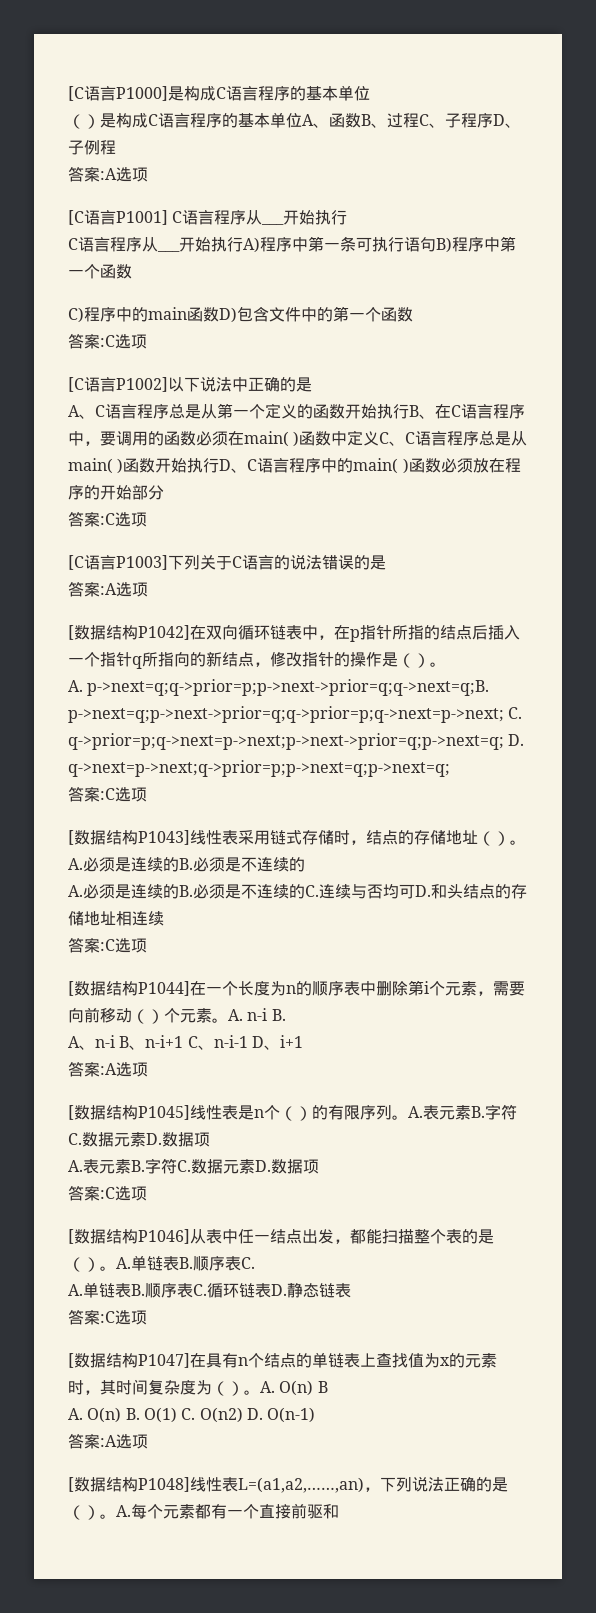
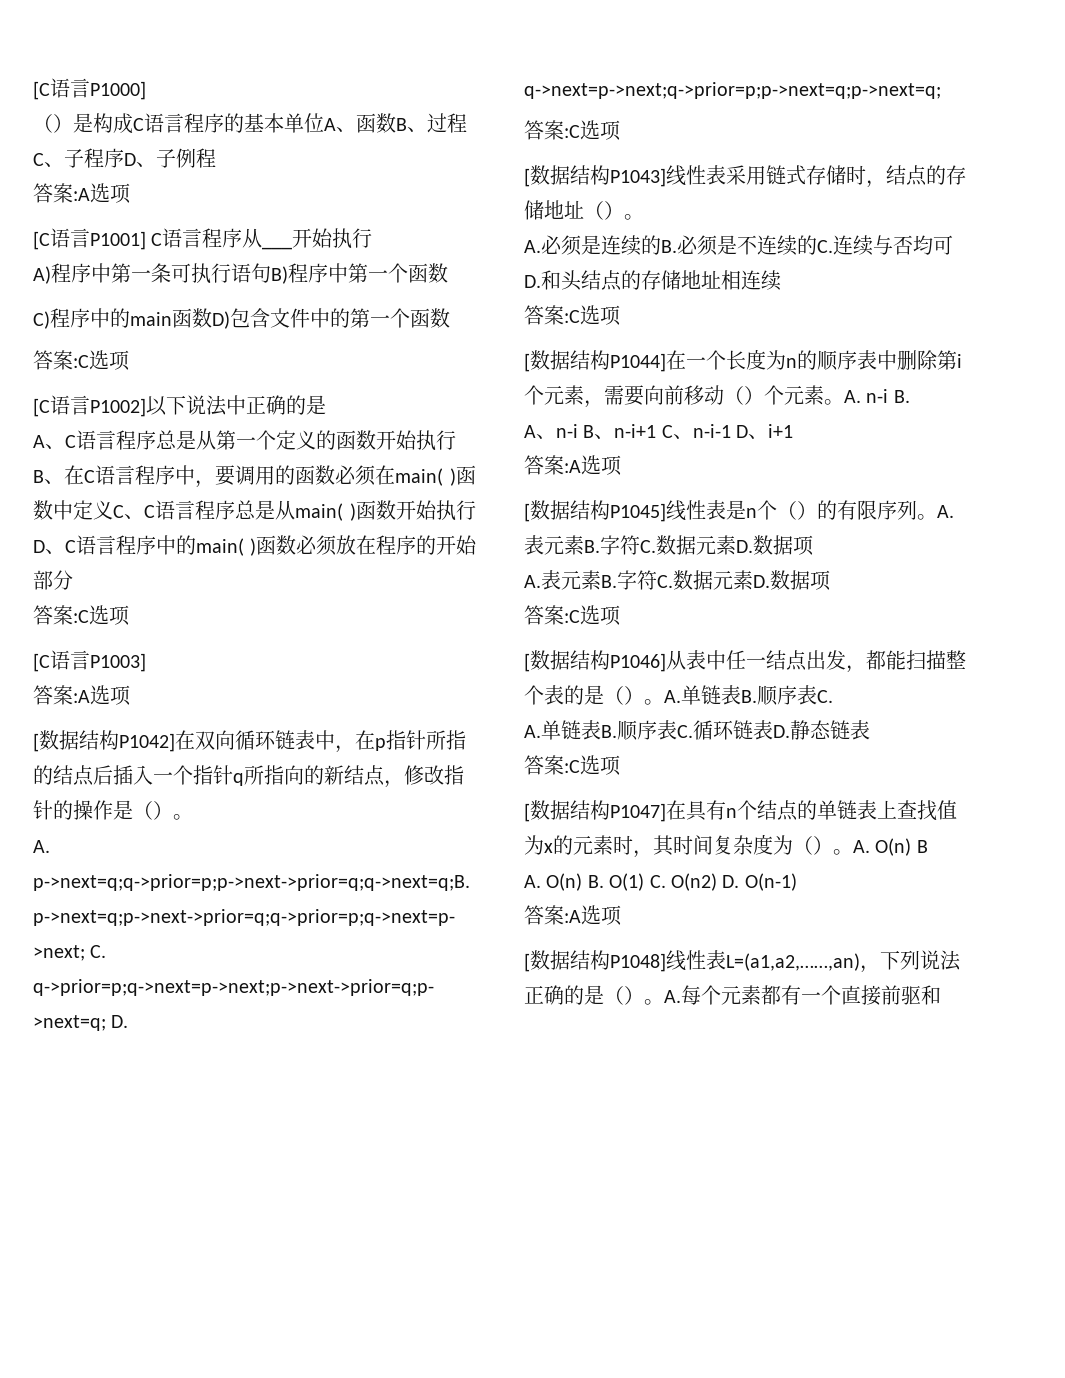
[168,85,370,101] 是构成C语言程序的基本单位 -> (146, 90) none
[68,237,243,252] C语言程序从___开始执行 -> (373, 238) none
[168,554,386,570] 下列关于C语言的说法错误的是 -> (146, 662) none
[68,857,305,872] A.必须是连续的B.必须是不连续的 -> (644, 217) none

